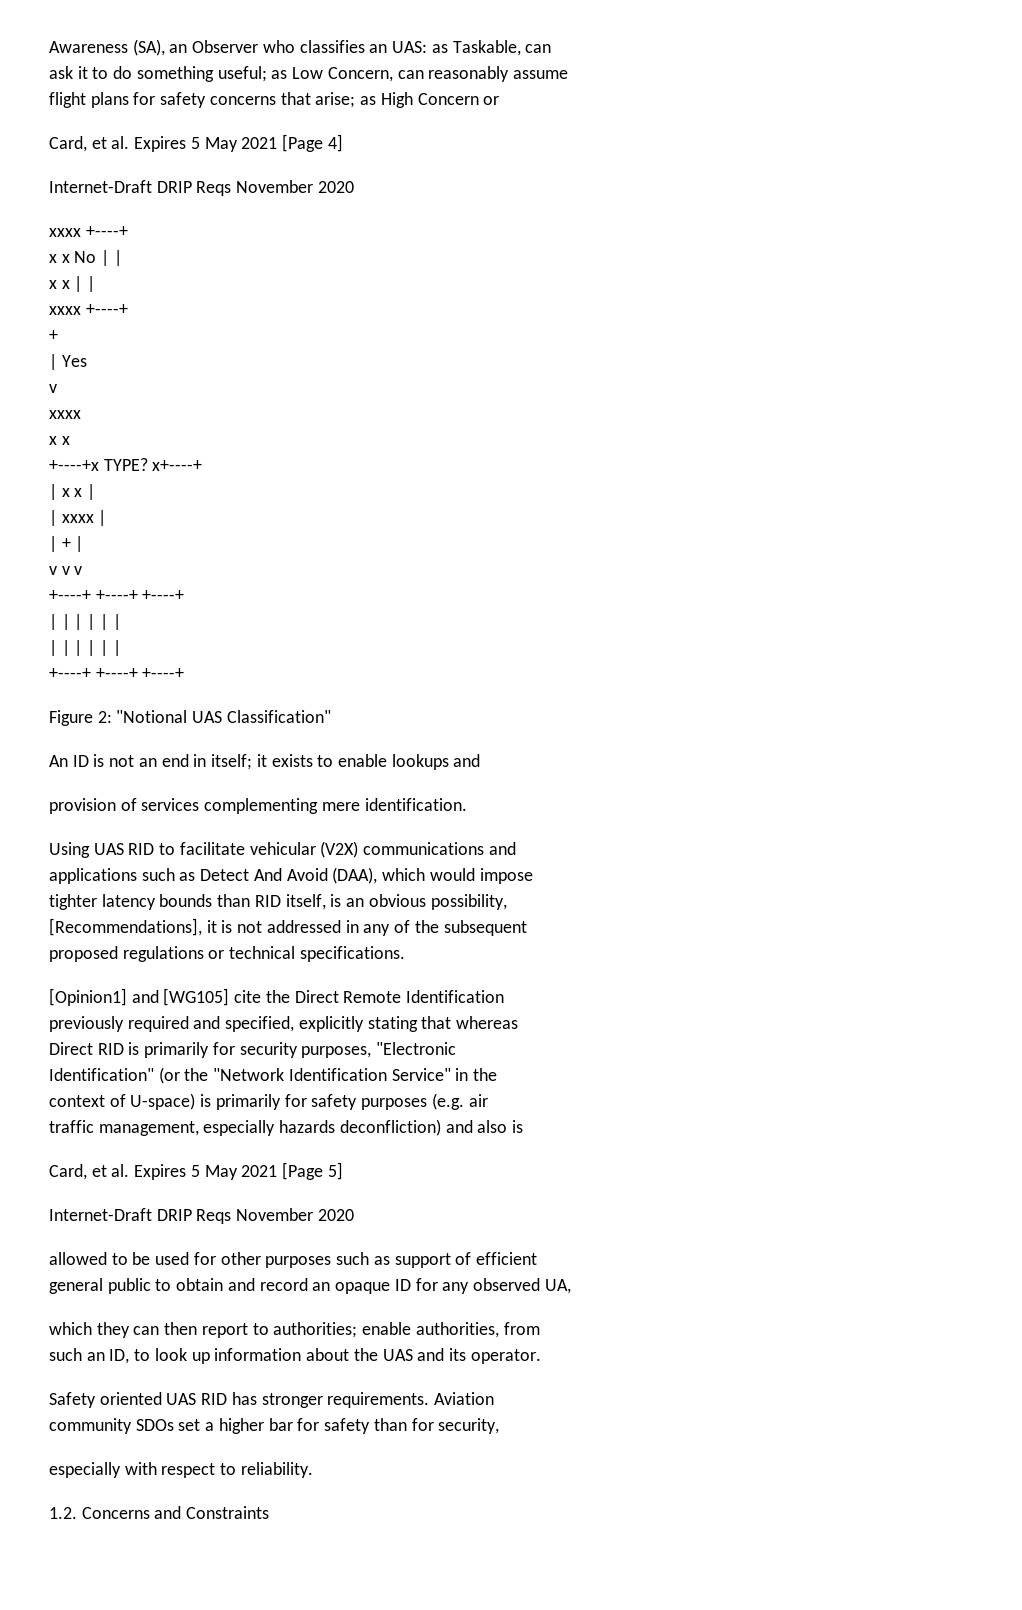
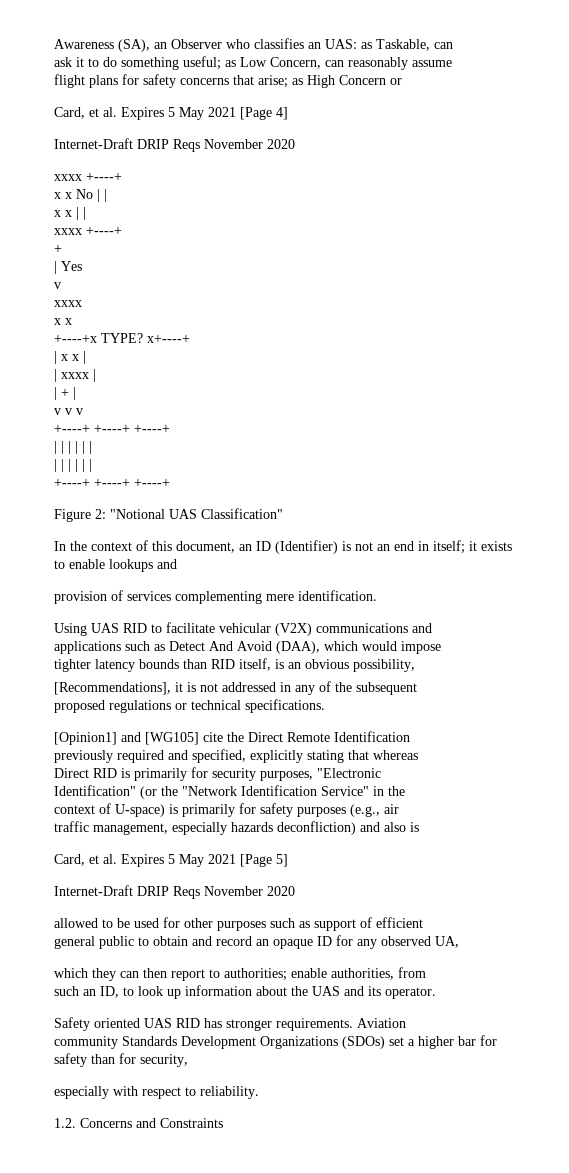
[49,755,89,767] An ID -> [54,540,338,554] In the context of this document, an ID (Identifier)
[431,1093,464,1110] (e.g. -> [350,804,380,817] (e.g.,
[135,1419,174,1431] SDOs -> [122,1036,385,1049] Standards Development Organizations (SDOs)

